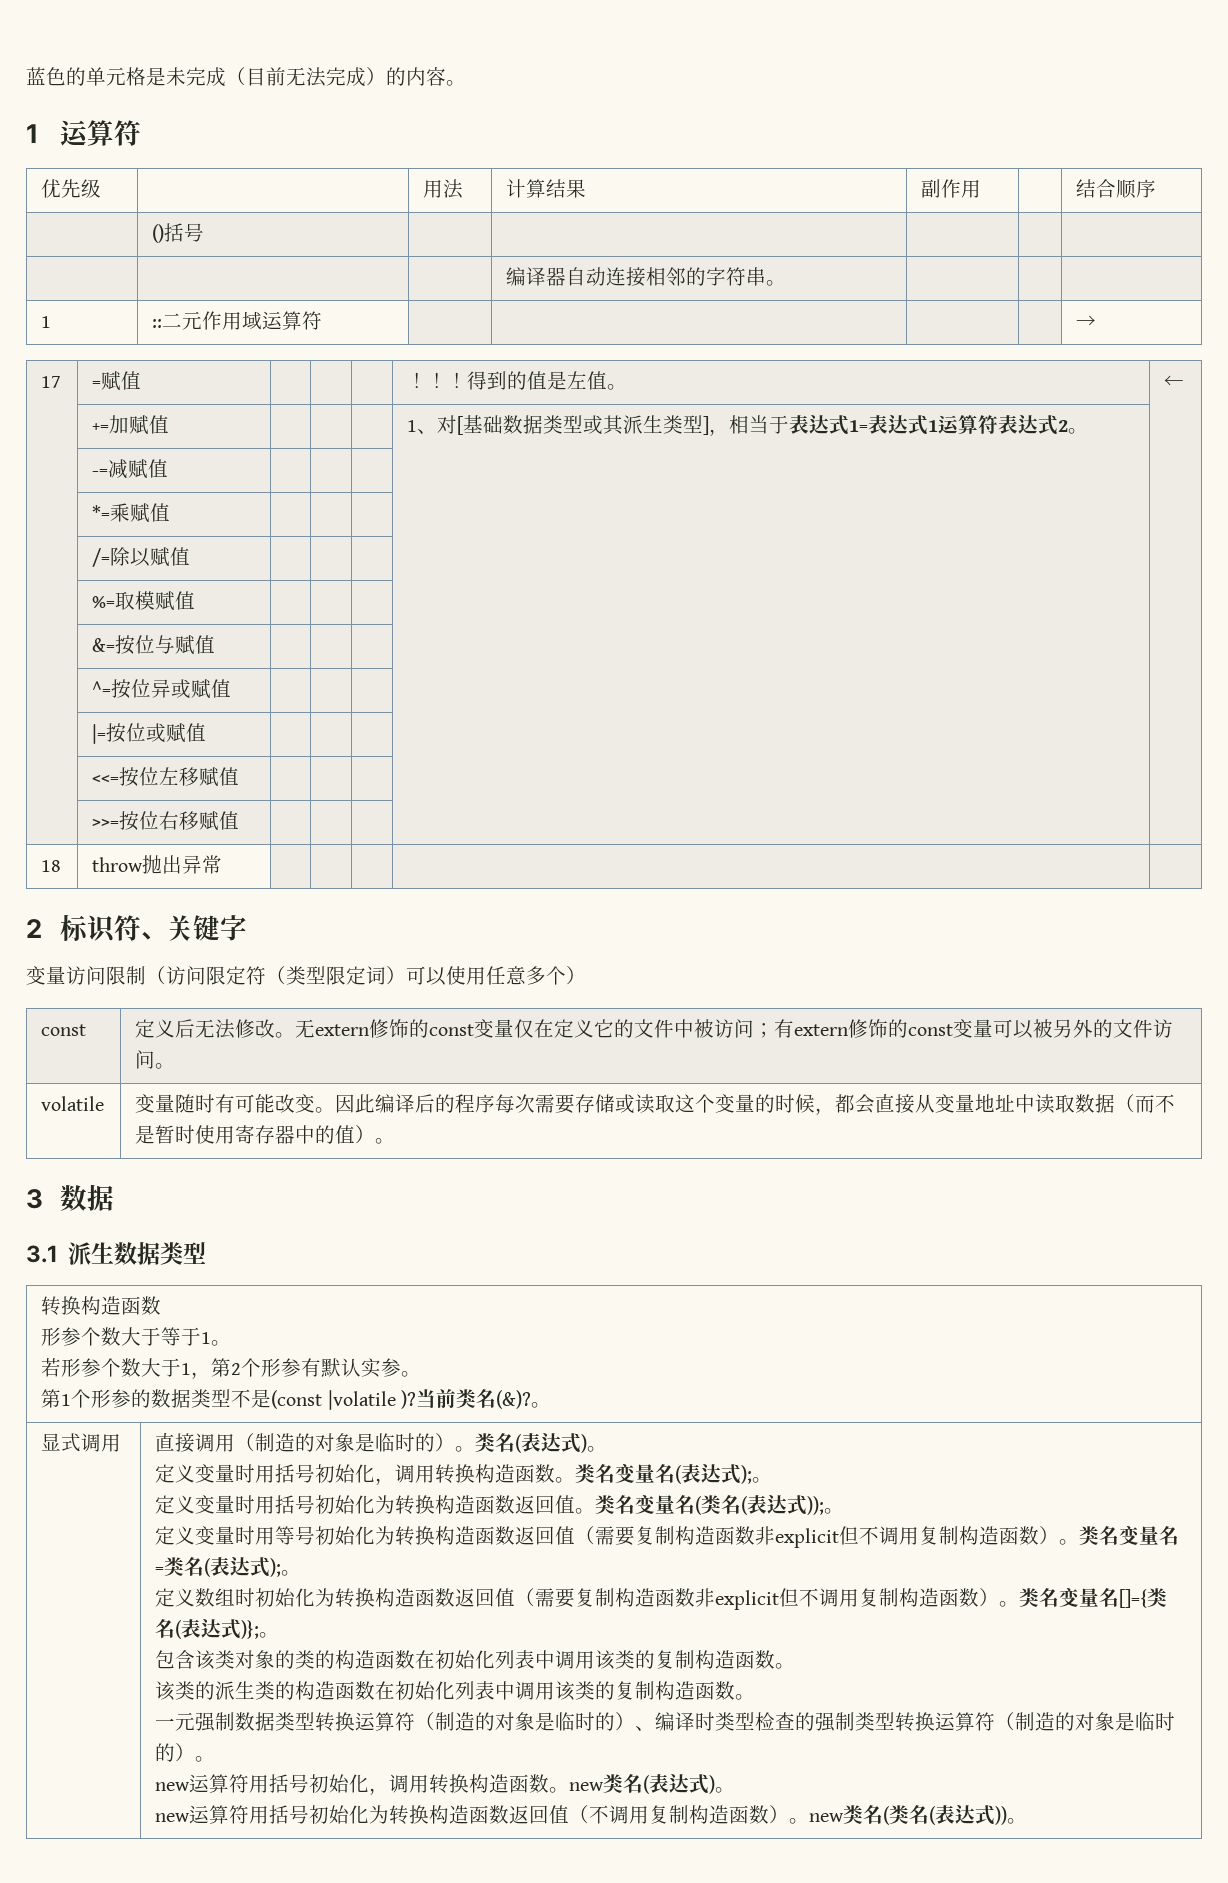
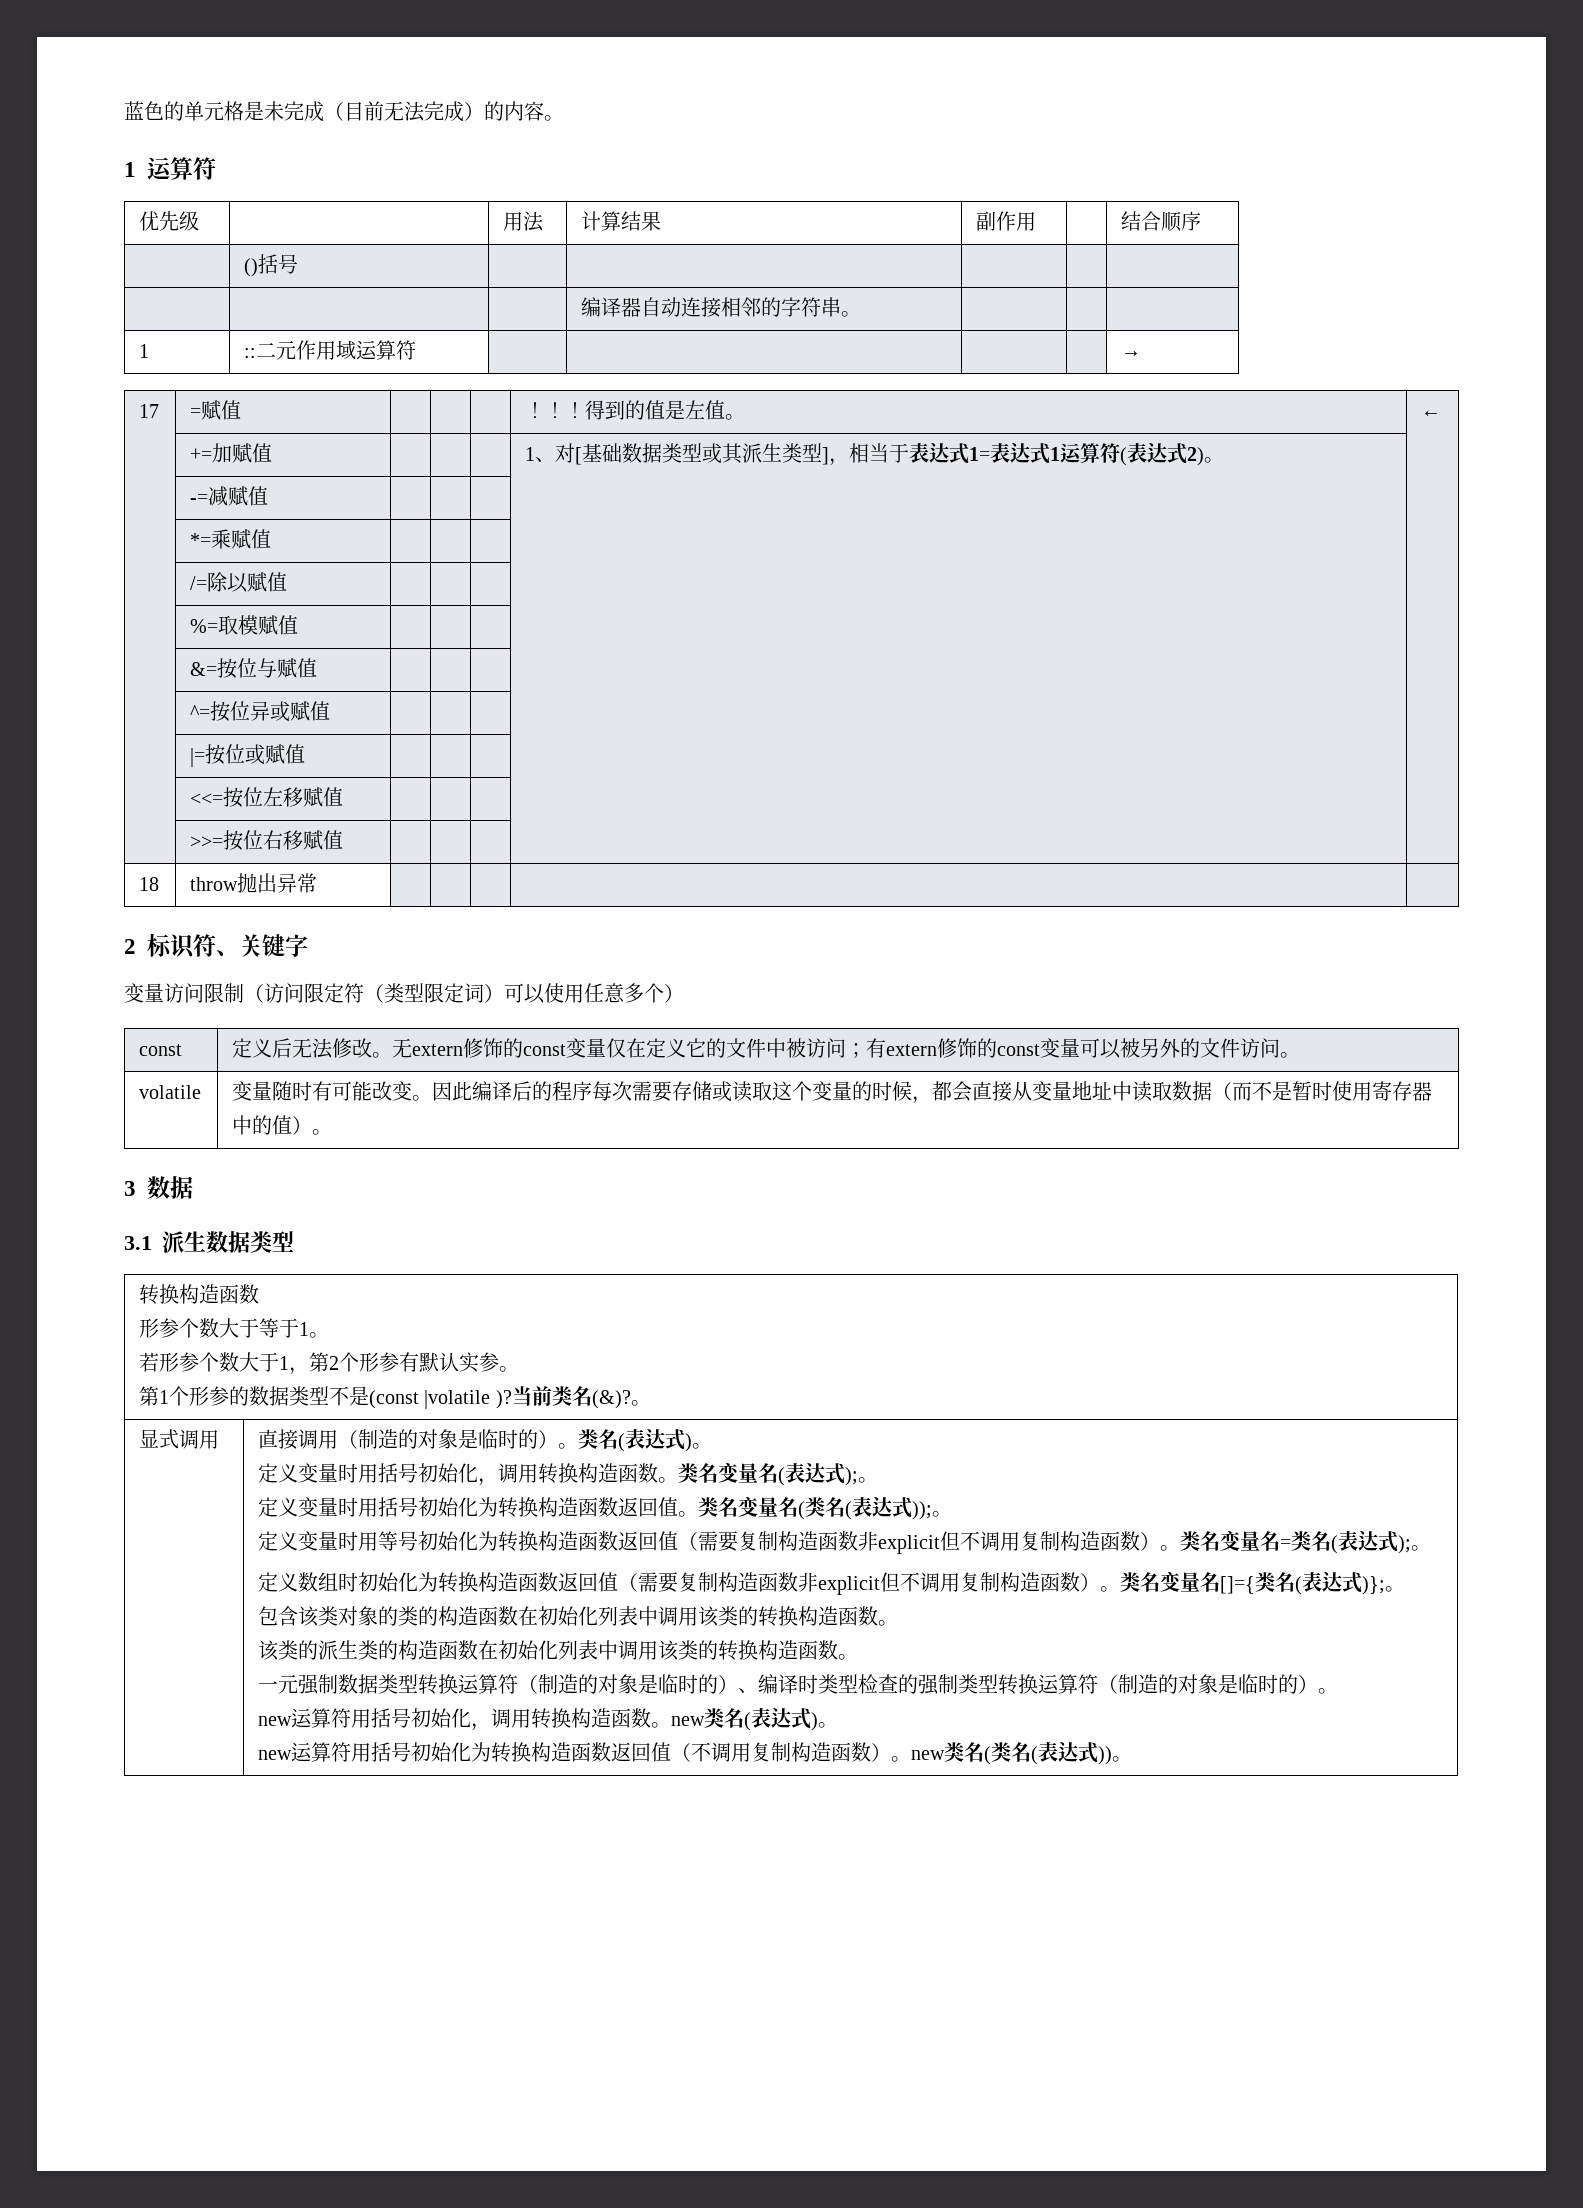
[998,415,1069,435] 表达式2 -> [1120,443,1205,466] (表达式2)
[655,1650,696,1669] 复制 -> [758,1606,799,1627] 转换
[615,1681,656,1700] 复制 -> [718,1640,759,1661] 转换

